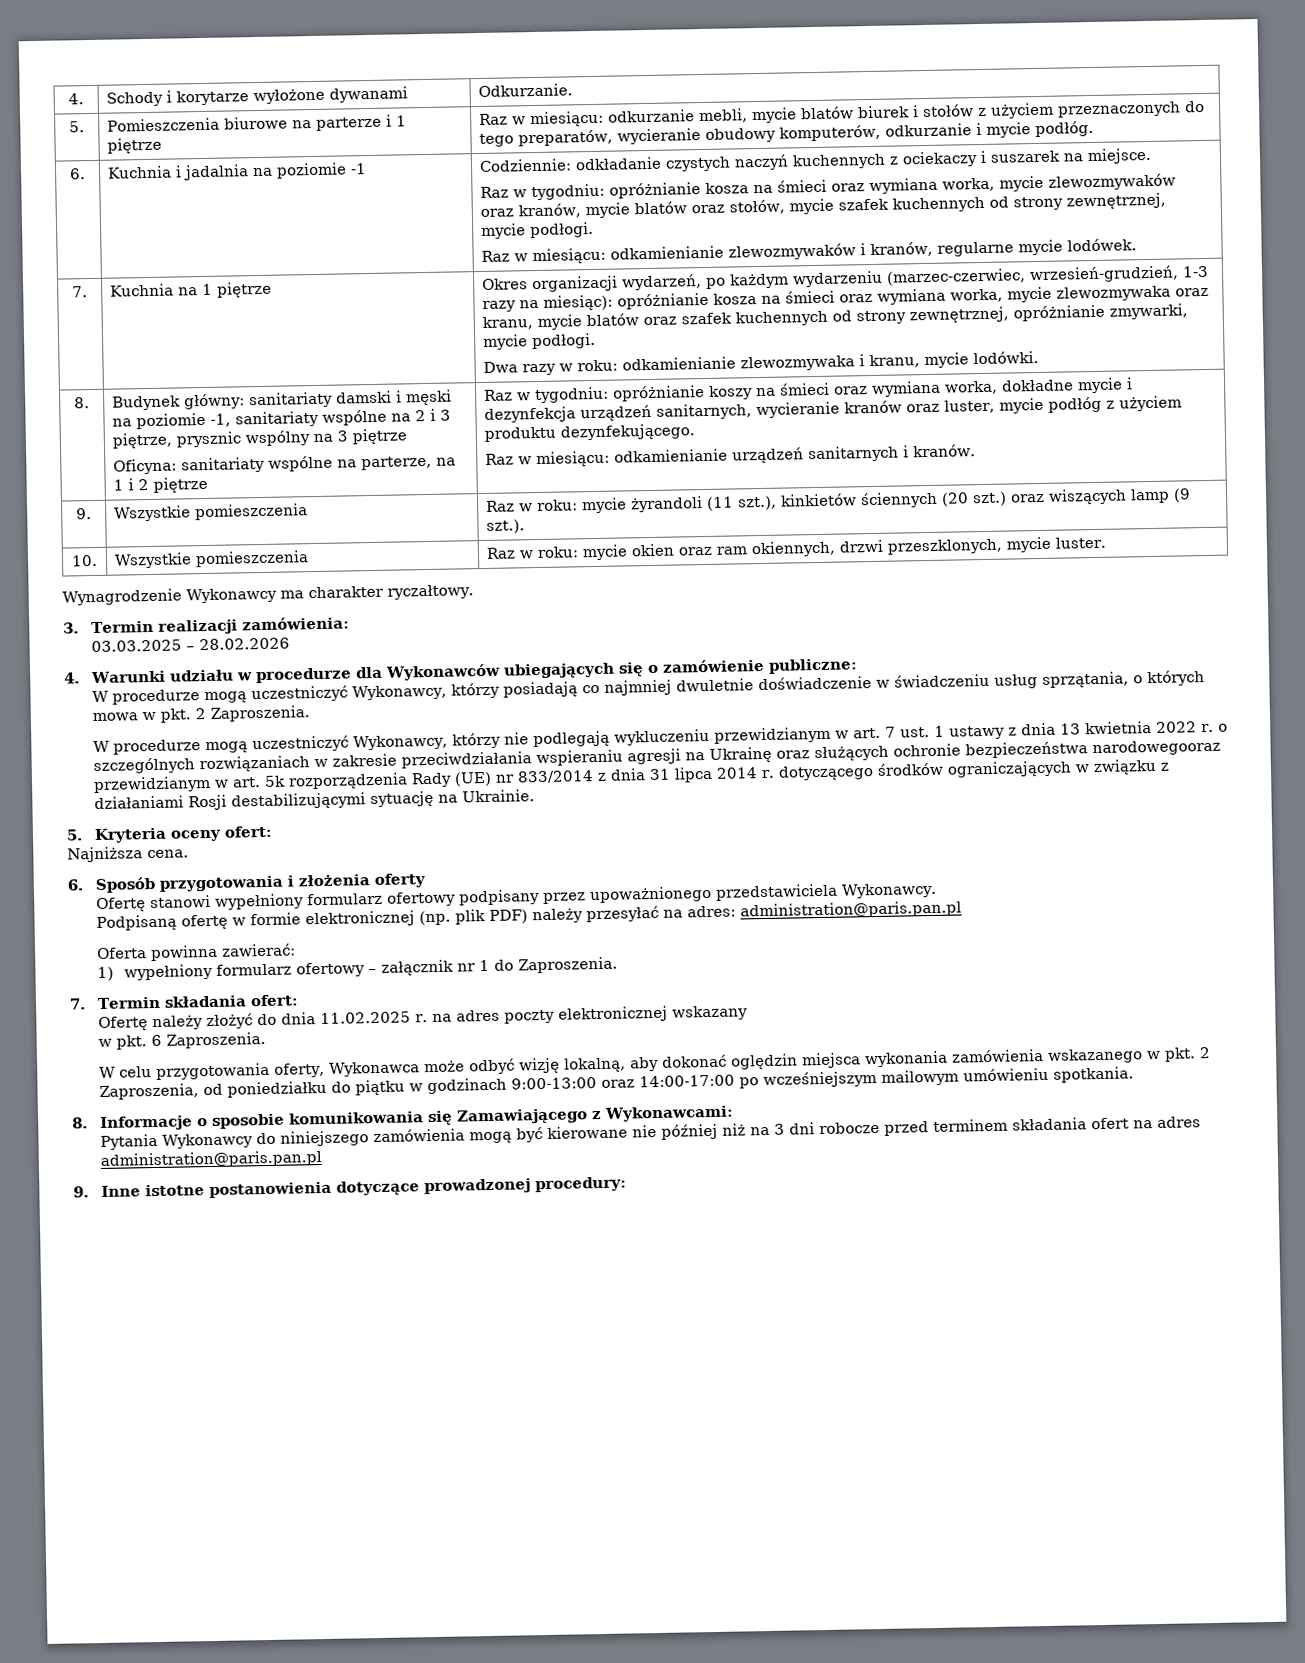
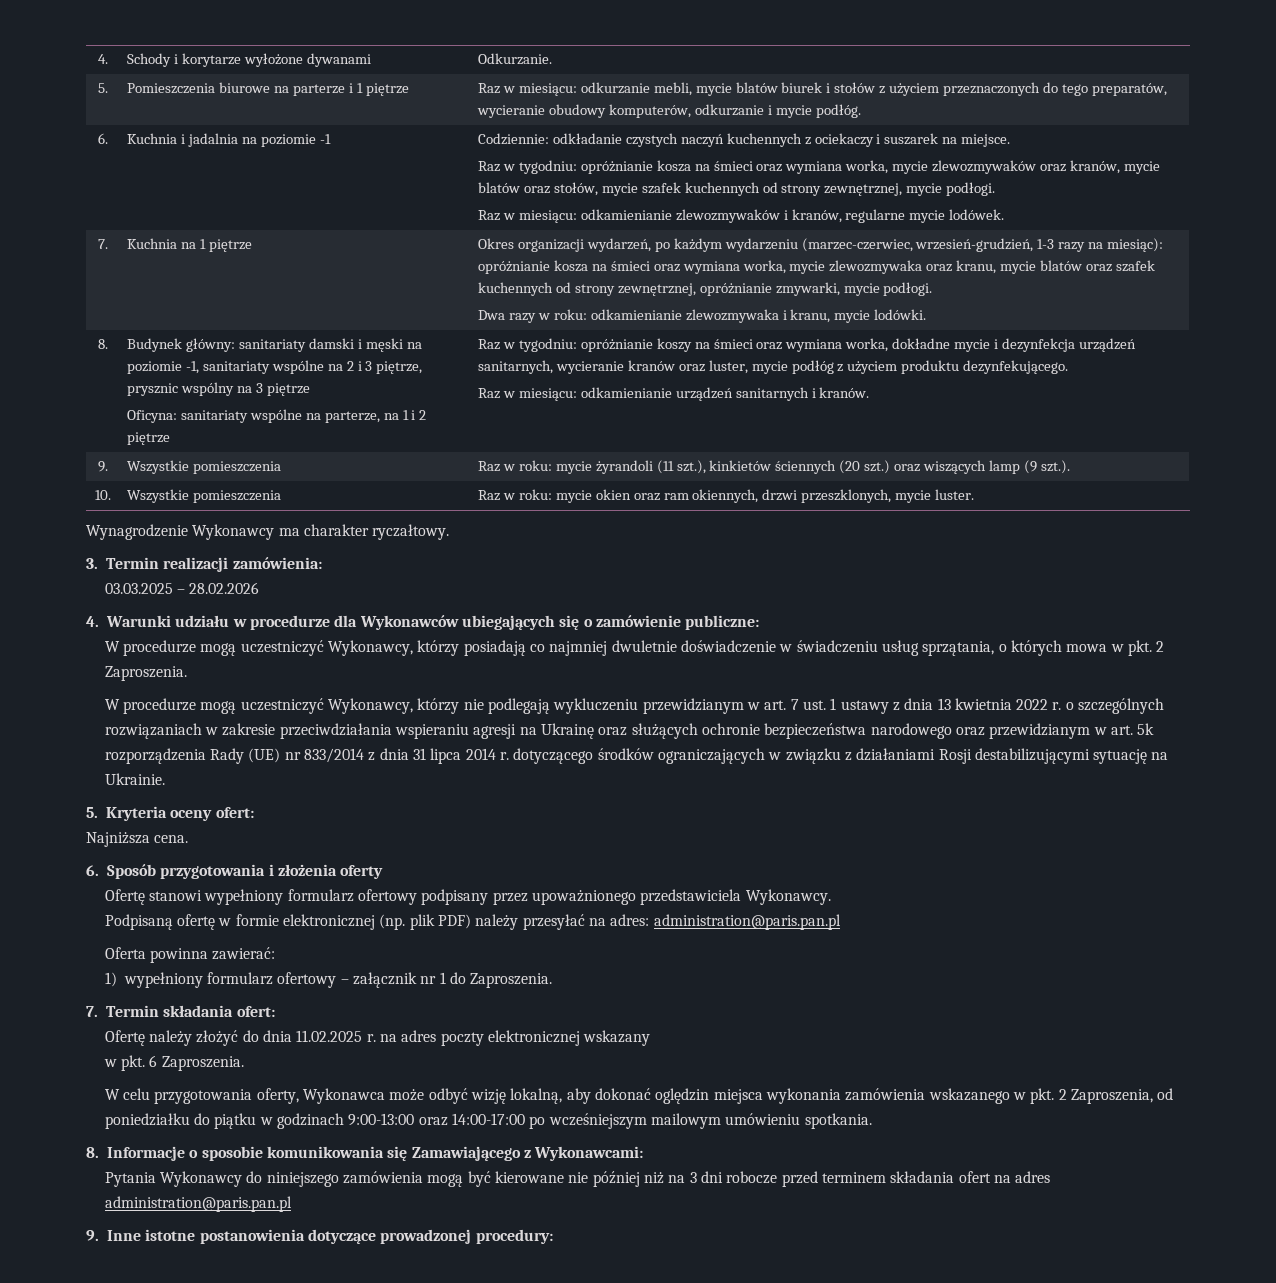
[1091,739,1221,757] narodowegooraz -> [870,723,985,739] narodowego oraz

